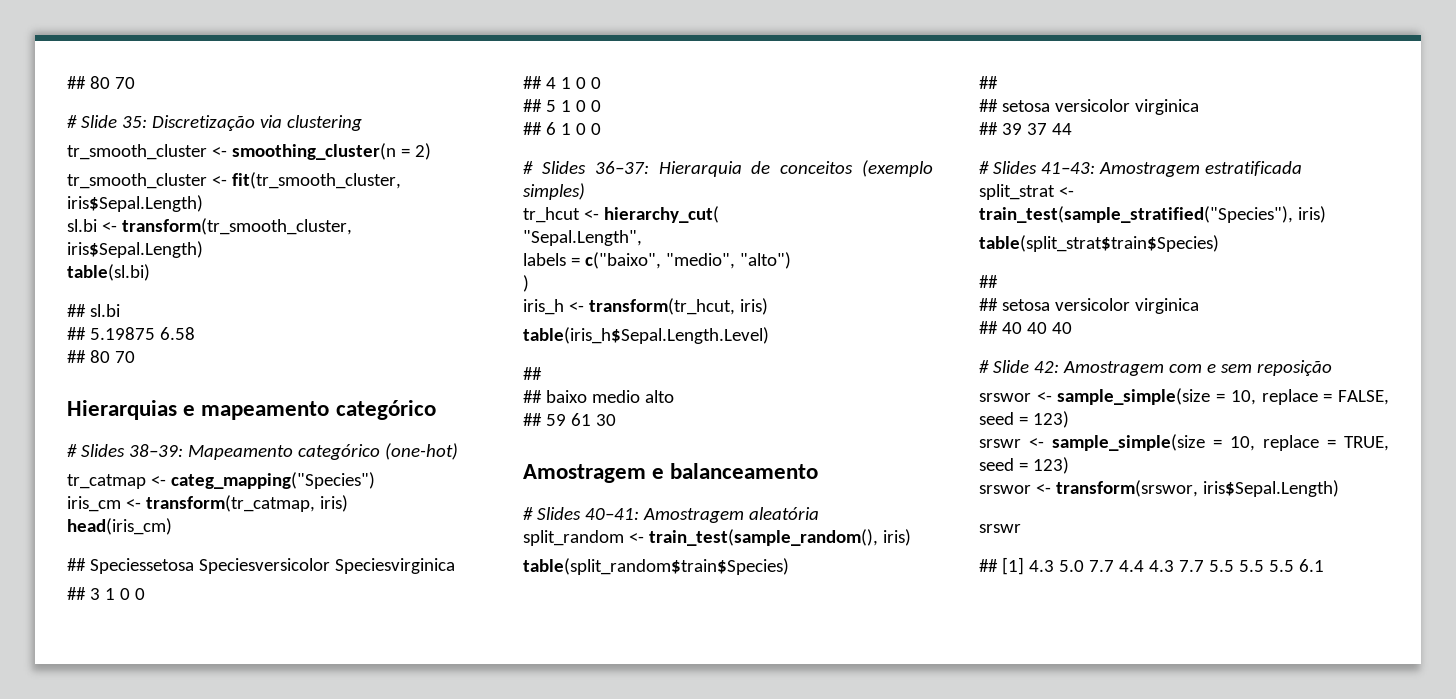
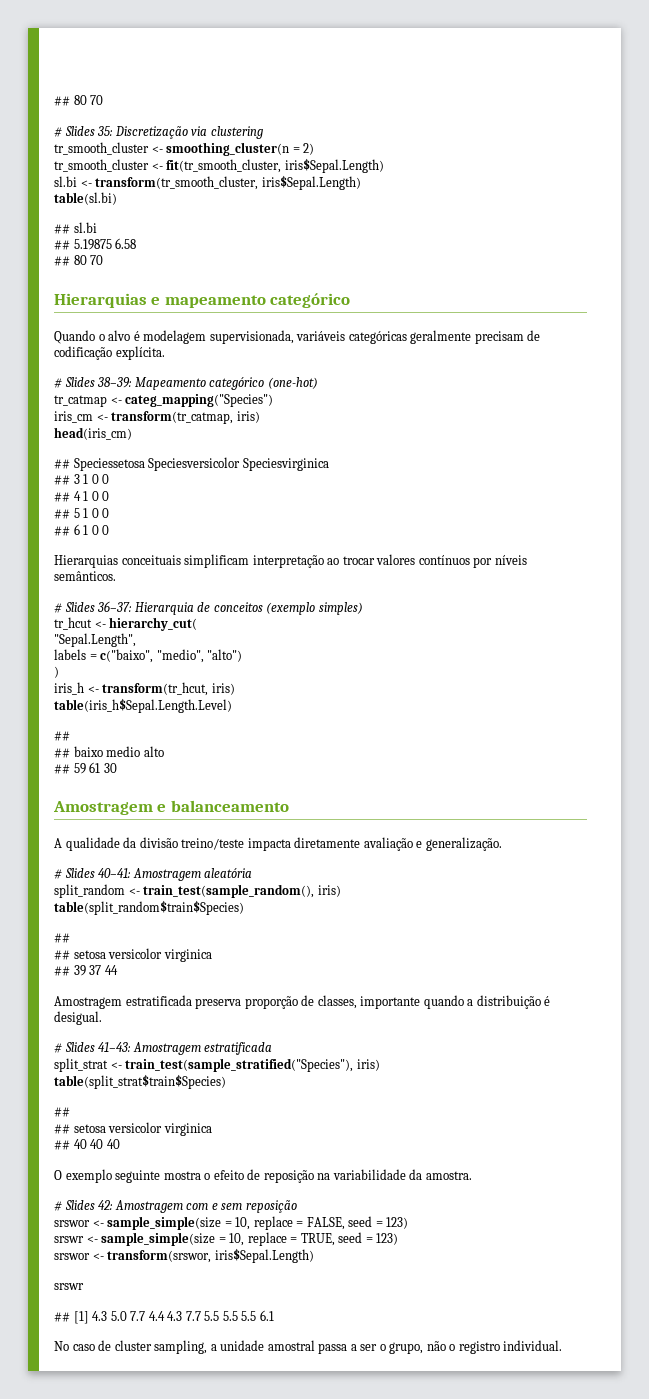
[80,115,117,128] Slide -> [64,126,95,136] Slides
(436, 410) none -> [54,330,541,344] [54,346,165,360] // Quando o alvo é modelagem supervisionada, variáveis categóricas geralmente precisam de codificação explícita.
(601, 129) none -> [54,554,527,568] [54,571,116,581] // Hierarquias conceituais simplificam interpretação ao trocar valores contínuos por níveis semânticos.
(819, 471) none -> [54,837,502,851] // A qualidade da divisão treino/teste impacta diretamente avaliação e generalização.
(1072, 129) none -> [54,995,551,1009] [54,1011,102,1025] // Amostragem estratificada preserva proporção de classes, importante quando a distribuição é desigual.
[979,360,1029,373] // # Slide -> [54,1169,472,1183] [54,1200,95,1211] // O exemplo seguinte mostra o efeito de reposição na variabilidade da amostra. // # Slides
(1324, 565) none -> [54,1340,563,1354] // No caso de cluster sampling, a unidade amostral passa a ser o grupo, não o registro individual.

